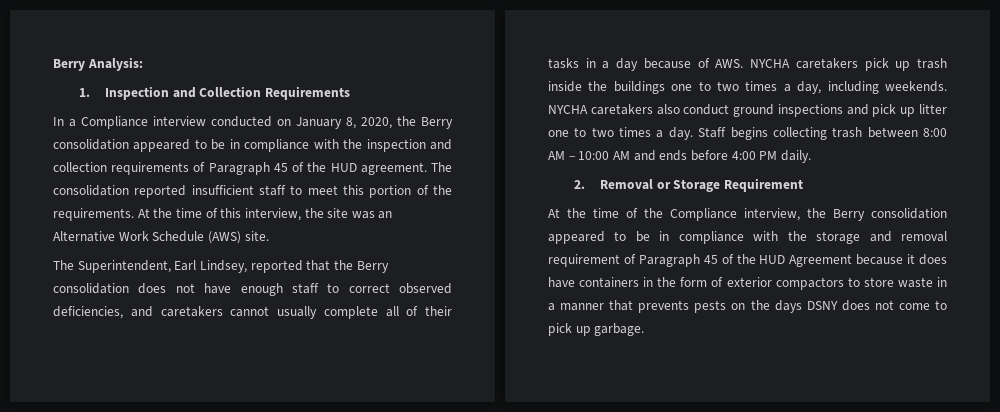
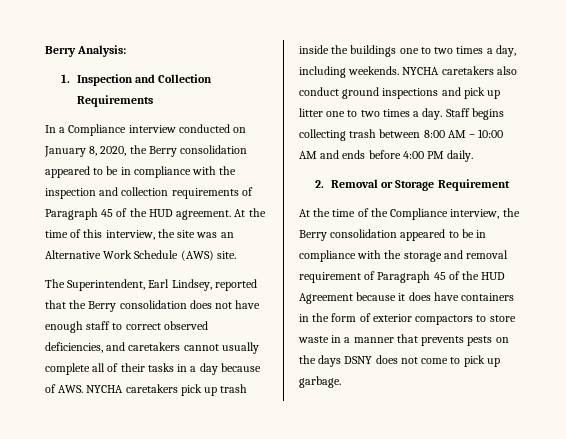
[431,162,453,172] [53,185,452,198] [53,208,134,221] The consolidation reported insufficient staff to meet this portion of the requirements. -> (232, 215) none

